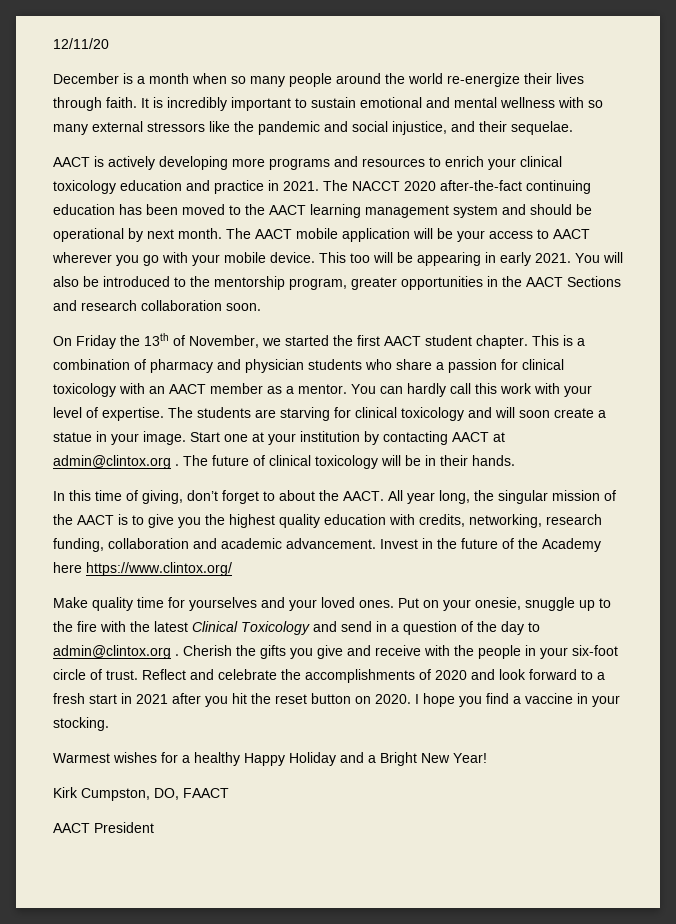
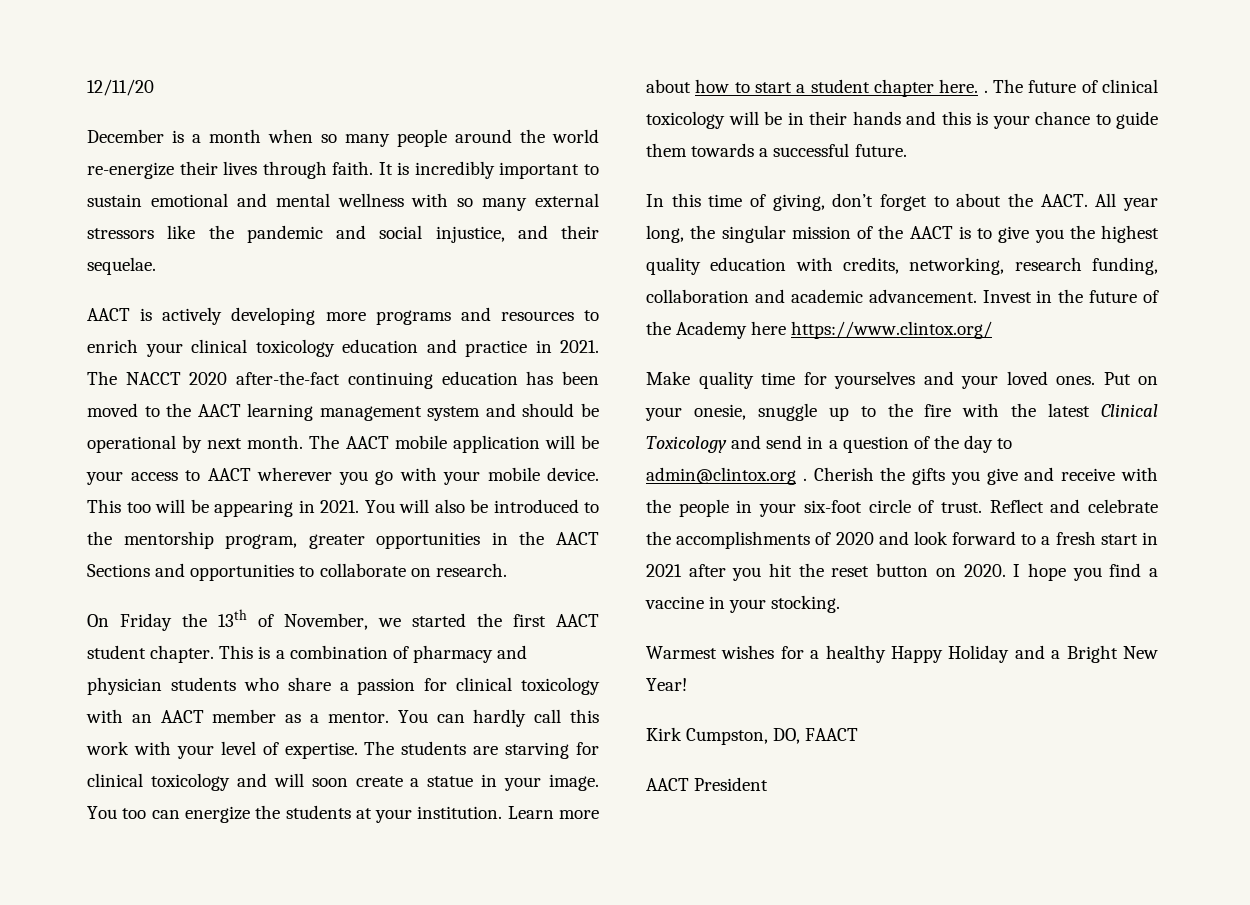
[500,252,531,266] early -> (315, 506) none
[81,300,261,311] research collaboration soon. -> [190,563,507,581] opportunities to collaborate on research.
[190,431,505,445] [53,455,171,469] Start one at your institution by contacting AACT at admin@clintox.org -> [87,805,599,823] [646,79,979,97] You too can energize the students at your institution. Learn more about how to start a student chapter here.
[472,455,515,466] hands. -> [852,111,1158,129] [646,143,907,157] hands and this is your chance to guide them towards a successful future.

